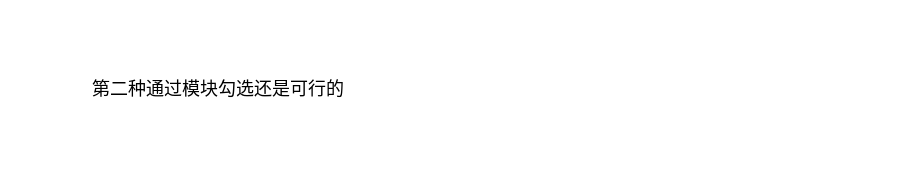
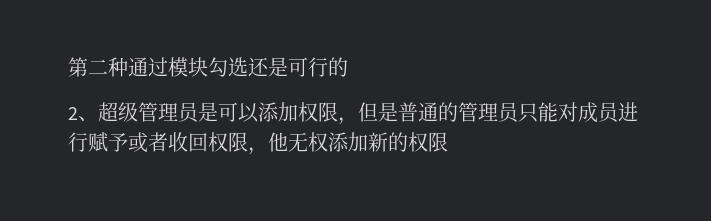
(344, 88) none -> [68,102,638,125] [68,132,448,155] // 2、超级管理员是可以添加权限，但是普通的管理员只能对成员进行赋予或者收回权限，他无权添加新的权限

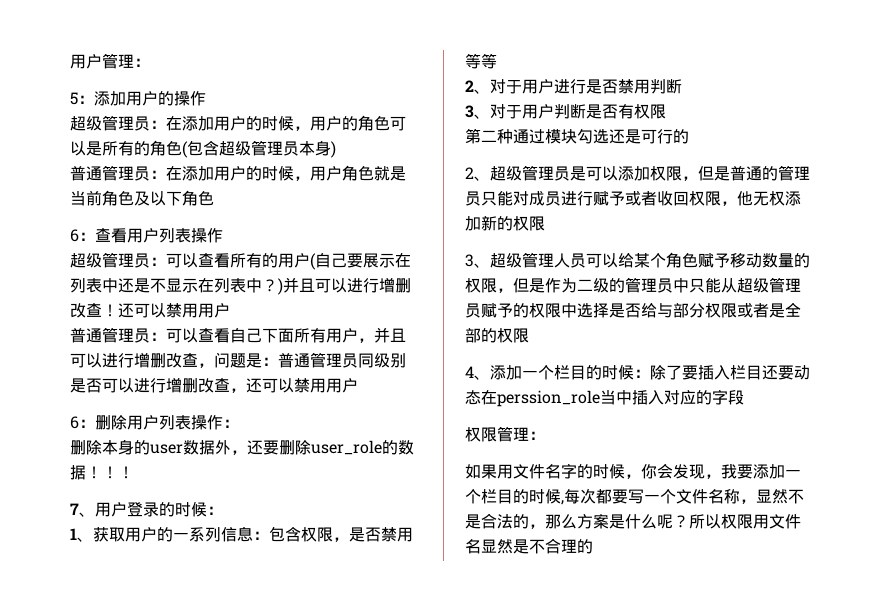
(68, 67) none -> [70,53,150,69] [70,91,206,106] [70,115,406,131] [70,140,336,158] [70,165,406,181] [70,190,214,206] [70,228,223,243] [70,252,411,270] [70,277,411,295] [70,303,230,318] [70,327,406,343] [70,352,406,368] [70,377,358,393] [70,415,239,430] [70,439,414,455] [70,465,134,480] [70,501,223,517] [70,526,413,542] [465,53,497,69] [465,79,682,94] [465,104,666,119] 用户管理： // 5：添加用户的操作 // 超级管理员：在添加用户的时候，用户的角色可以是所有的角色(包含超级管理员本身) // 普通管理员：在添加用户的时候，用户角色就是当前角色及以下角色 // 6：查看用户列表操作 // 超级管理员：可以查看所有的用户(自己要展示在列表中还是不显示在列表中？)并且可以进行增删改查！还可以禁用用户 // 普通管理员：可以查看自己下面所有用户，并且可以进行增删改查，问题是：普通管理员同级别是否可以进行增删改查，还可以禁用用户 // 6：删除用户列表操作： // 删除本身的user数据外，还要删除user_role的数据！！！ // 7、用户登录的时候： // 1、获取用户的一系列信息：包含权限，是否禁用等等 // 2、对于用户进行是否禁用判断 // 3、对于用户判断是否有权限 //
(448, 142) none -> [465,252,810,268] [465,277,801,293] [465,302,801,318] [465,328,529,343] [465,364,810,380] [465,389,744,407] [465,426,545,442] [465,463,801,479] [465,488,804,505] [465,513,801,529] [465,538,593,554] // 3、超级管理人员可以给某个角色赋予移动数量的权限，但是作为二级的管理员中只能从超级管理员赋予的权限中选择是否给与部分权限或者是全部的权限 // 4、添加一个栏目的时候：除了要插入栏目还要动态在perssion_role当中插入对应的字段 // 权限管理： // 如果用文件名字的时候，你会发现，我要添加一个栏目的时候,每次都要写一个文件名称，显然不是合法的，那么方案是什么呢？所以权限用文件名显然是不合理的

